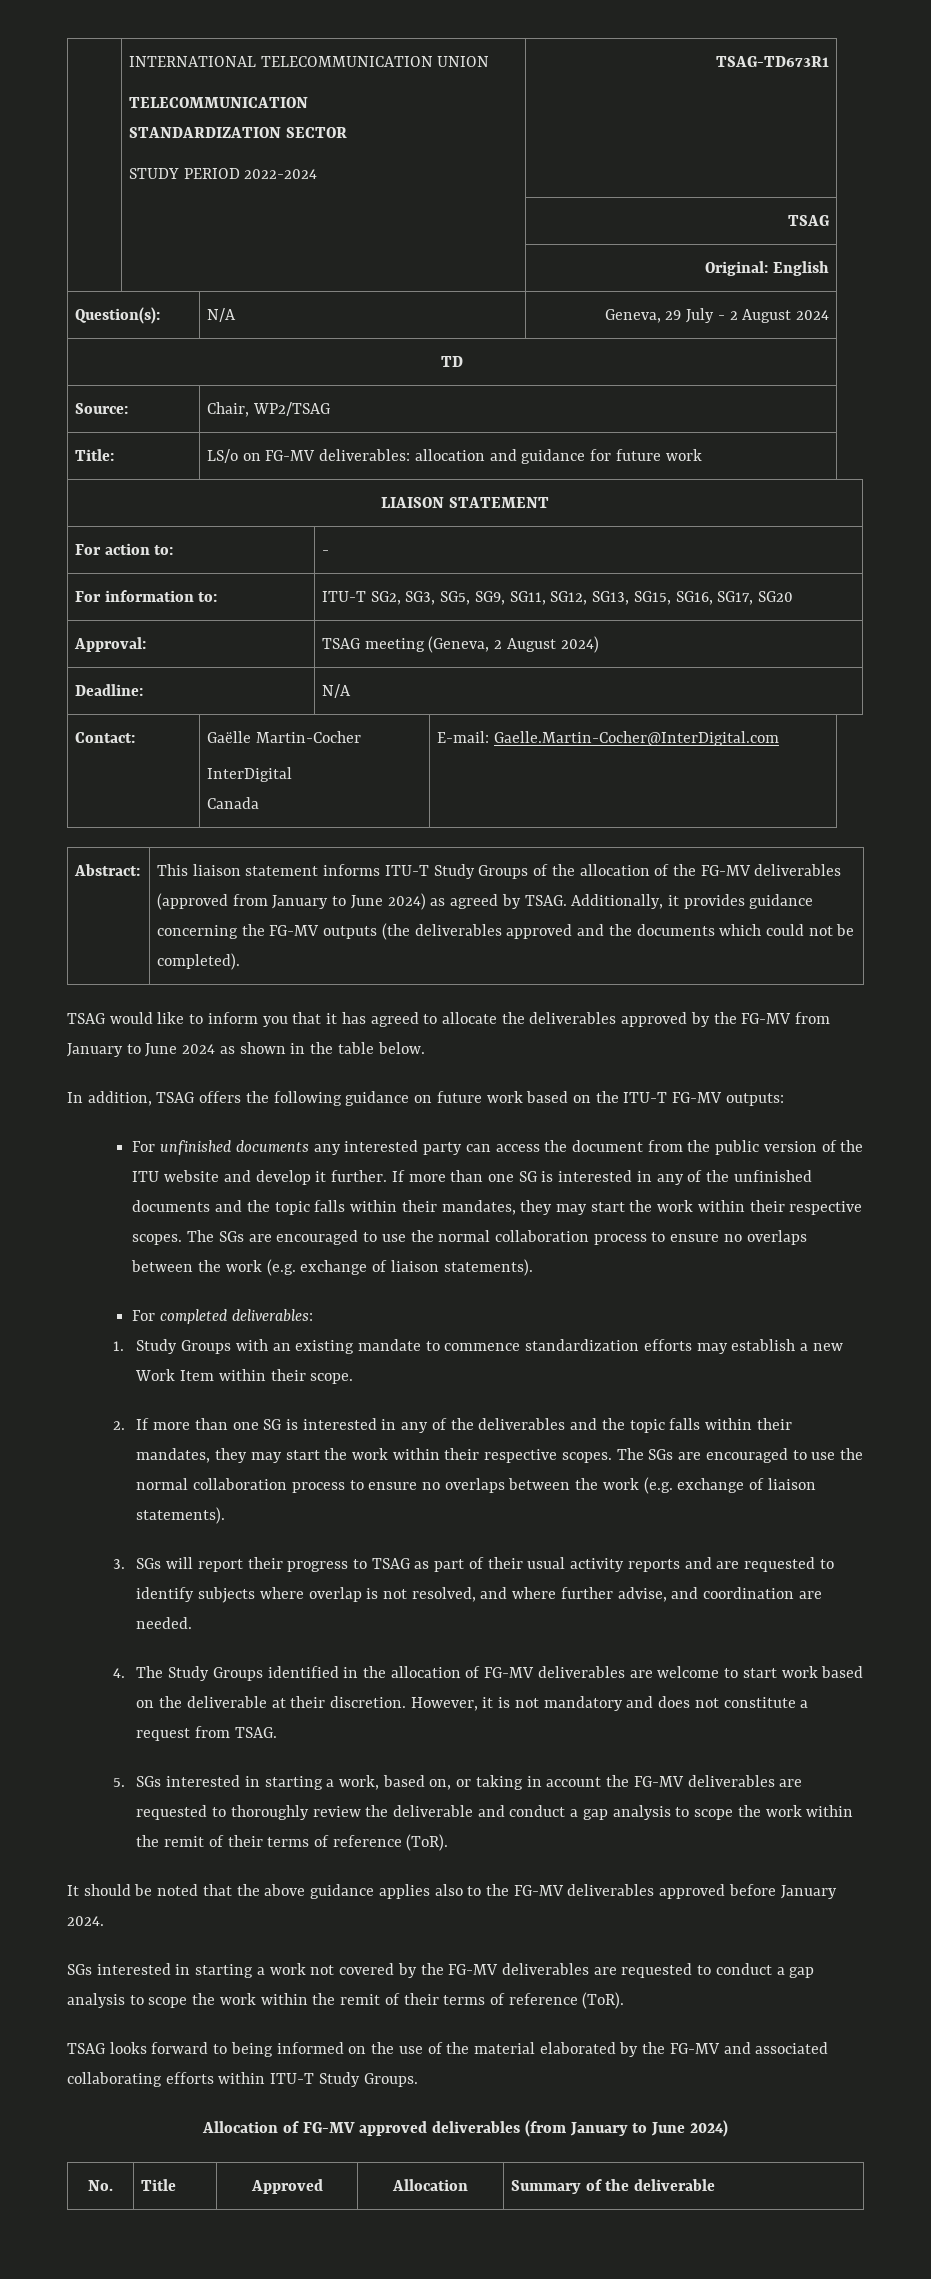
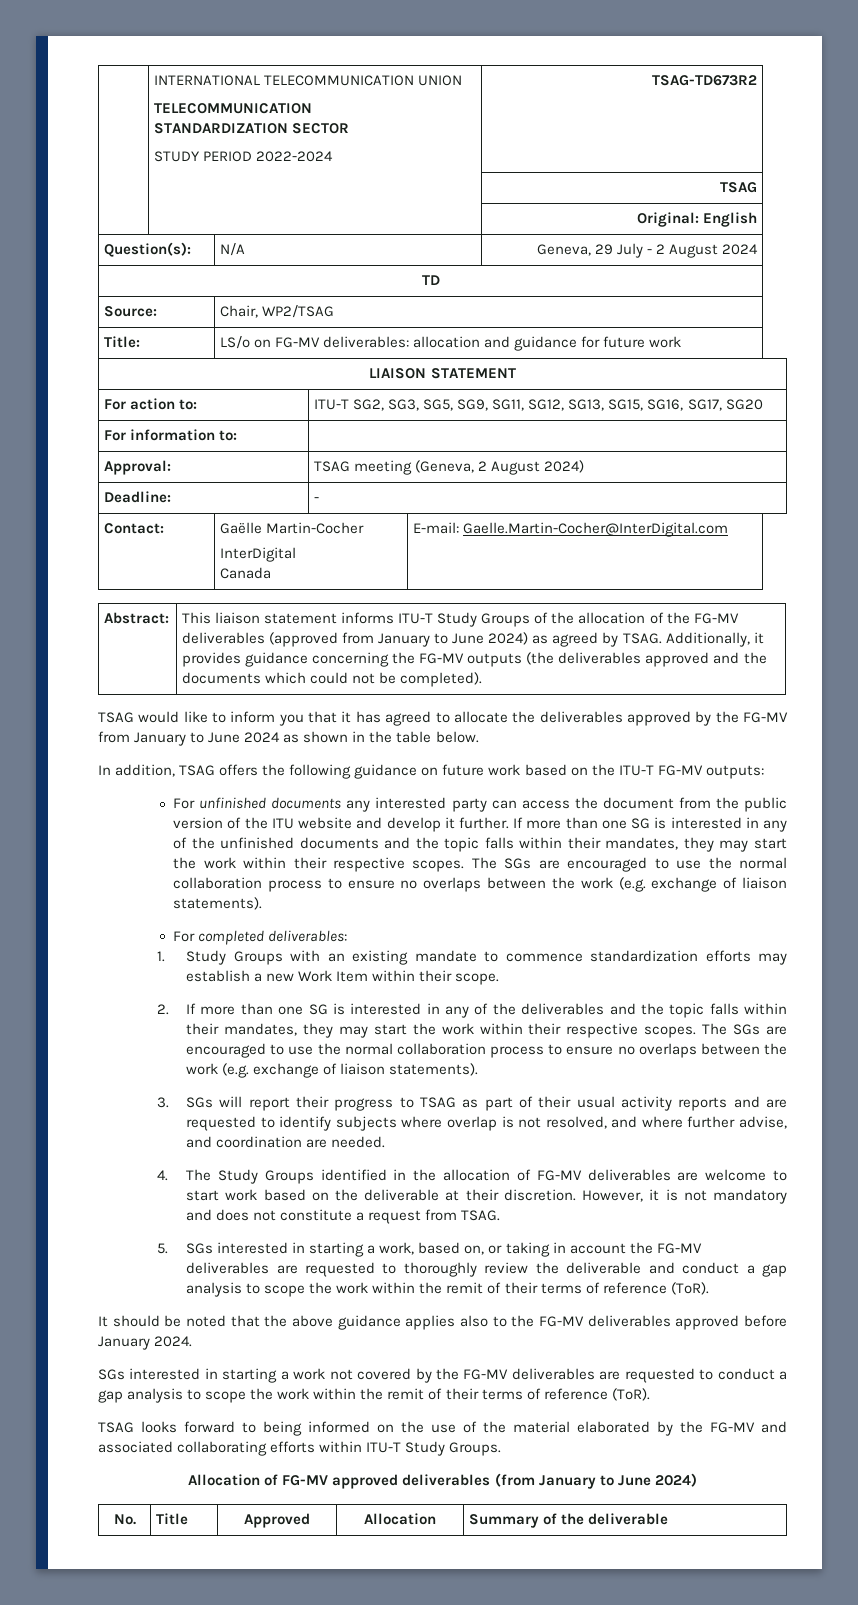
[715,56,829,67] TSAG-TD673R1 -> [651,75,757,86] TSAG-TD673R2
[322,550,330,555] [75,590,218,602] | - // For information to: -> (198, 404) none
(793, 596) none -> [104,429,238,441] // For information to: |
[322,684,352,698] N/A -> [314,497,320,502] -

